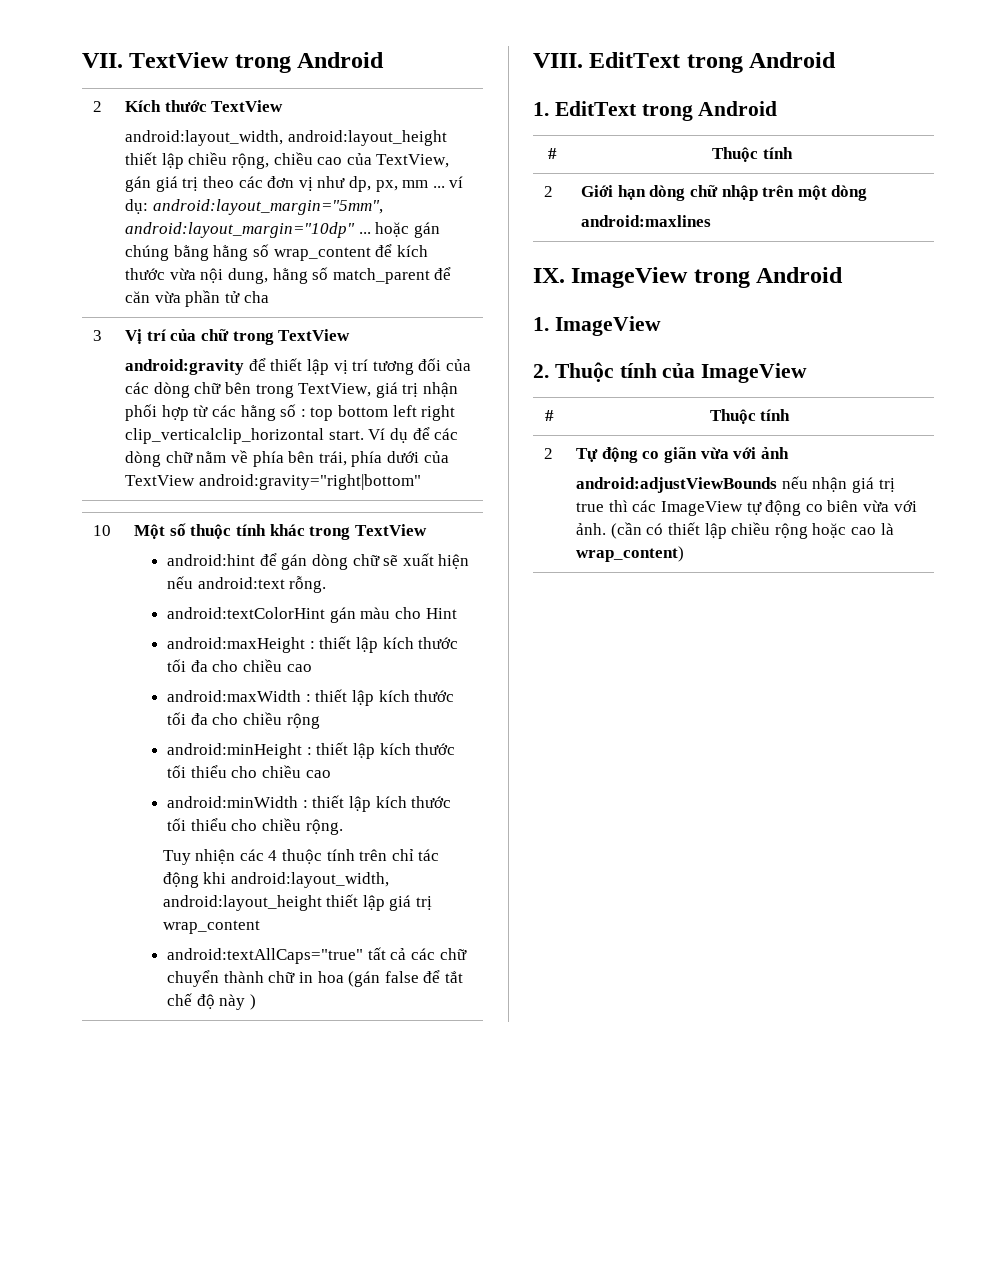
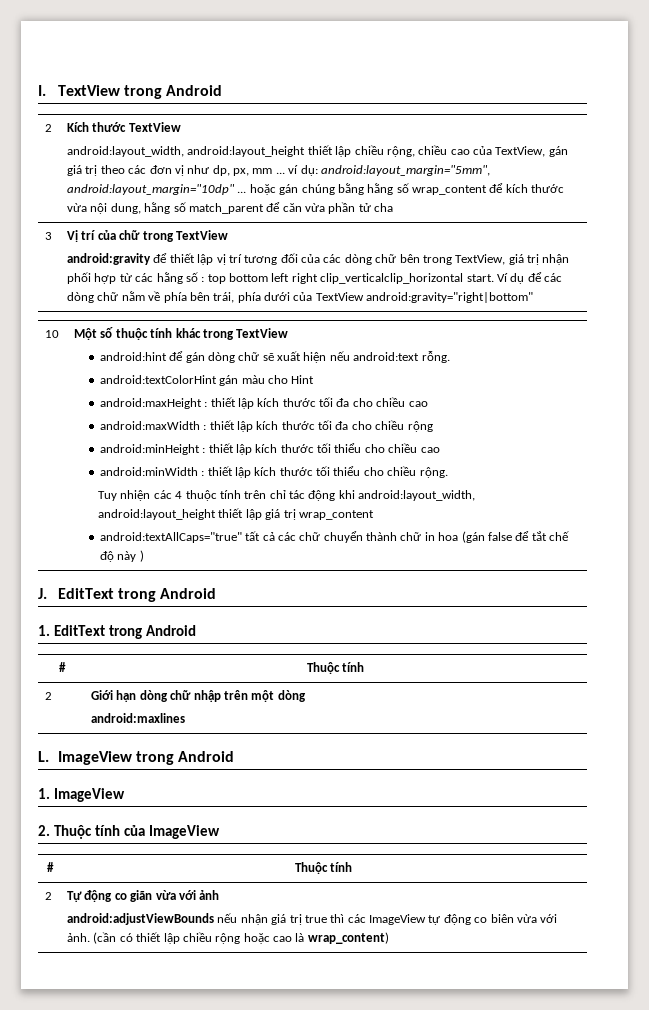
[82,53,123,68] VII. -> [38,85,46,96] I.
[533,53,583,68] VIII. -> [38,588,47,599] J.
[533,268,565,283] IX. -> [38,751,49,762] L.

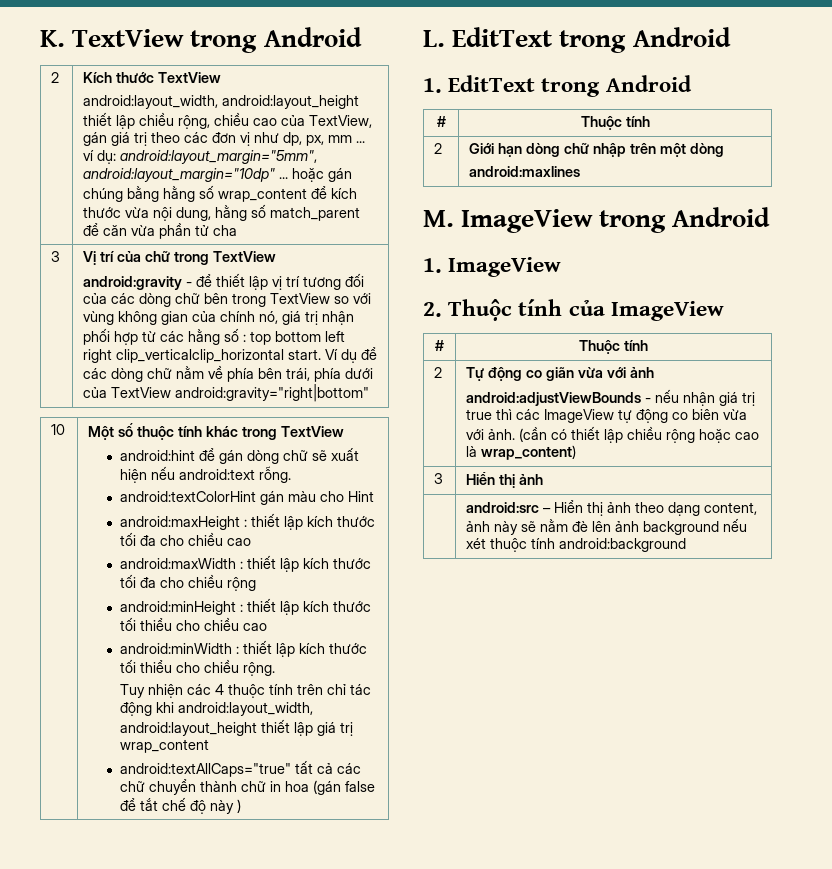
[38,85,46,96] I. -> [40,30,65,47] K.
(152, 259) none -> [186,282,193,287] -
[455,254,506,265] TextView, -> [270,293,372,304] [83,311,279,325] TextView so với vùng không gian của chính nó,
[38,588,47,599] J. -> [423,30,445,47] L.
[38,751,49,762] L. -> [423,210,454,227] M.
(215, 919) none -> [645,398,652,403] -
(389, 938) none -> [434,473,444,484] [466,472,544,489] [466,500,758,516] [466,518,748,535] [466,538,687,552] // 3 | Hiển thị ảnh // | android:src – Hiển thị ảnh theo dạng content, ảnh này sẽ nằm đè lên ảnh background nếu xét thuộc tính android:background

